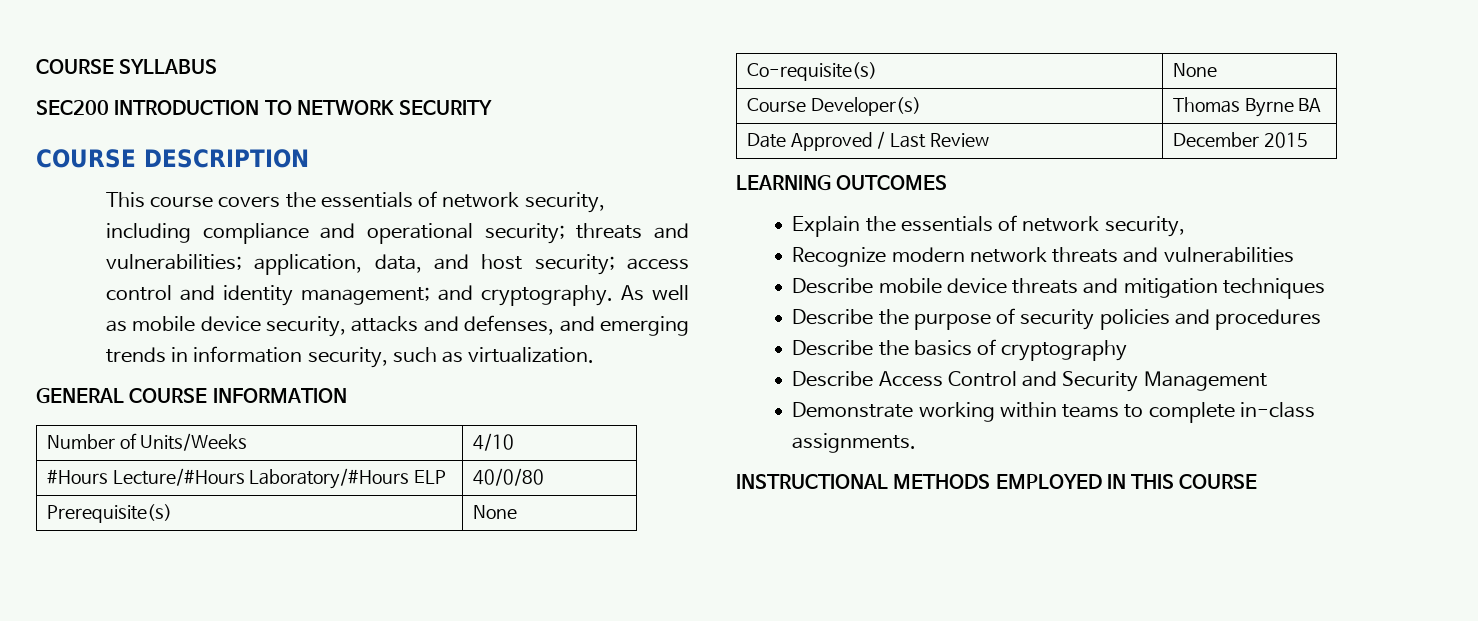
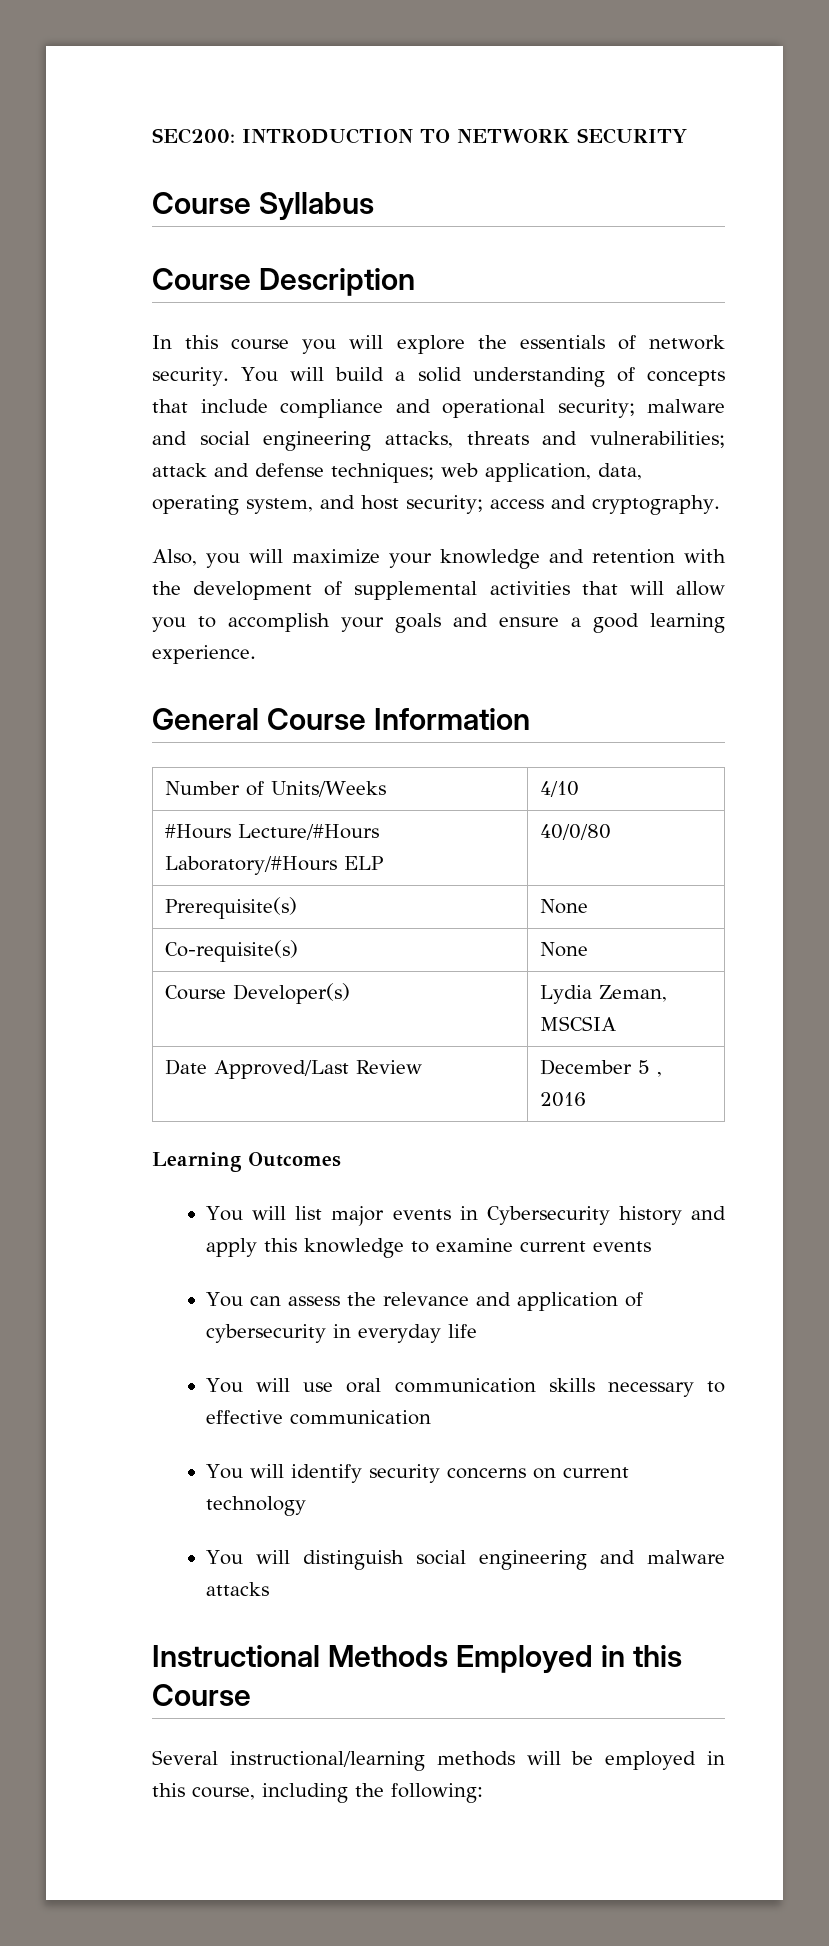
[36,59,218,74] [36,100,109,115] COURSE SYLLABUS // SEC200 -> [152,128,235,144] SEC200:
[36,149,309,168] [105,191,605,213] [105,223,690,244] [105,254,689,275] [105,285,689,306] [105,315,689,337] [105,346,595,368] [36,388,347,404] COURSE DESCRIPTION // This course covers the essentials of network security, including compliance and operational security; threats and vulnerabilities; application, data, and host security; access control and identity management; and cryptography. As well as mobile device security, attacks and defenses, and emerging trends in information security, such as virtualization. // GENERAL COURSE INFORMATION -> [152,192,375,221] [152,268,416,296] [152,335,725,354] [152,367,725,387] [152,399,725,418] [152,431,725,451] [152,463,642,483] [152,495,720,515] [152,549,726,569] [152,581,726,600] [152,613,725,633] [152,645,256,664] [152,708,531,730] Course Syllabus // Course Description // In this course you will explore the essentials of network security. You will build a solid understanding of concepts that include compliance and operational security; malware and social engineering attacks, threats and vulnerabilities; attack and defense techniques; web application, data, operating system, and host security; access and cryptography. // Also, you will maximize your knowledge and retention with the development of supplemental activities that will allow you to accomplish your goals and ensure a good learning experience. // General Course Information
[1173,97,1322,117] [747,131,989,151] [1173,132,1308,148] [736,175,948,191] [792,215,1185,237] [792,247,1294,267] [792,278,1325,299] [792,308,1322,330] [792,339,1128,361] [792,371,1267,392] [792,402,1315,423] [792,433,917,453] [736,474,1258,489] Thomas Byrne BA // Date Approved / Last Review | December 2015 // LEARNING OUTCOMES // Explain the essentials of network security, // Recognize modern network threats and vulnerabilities // Describe mobile device threats and mitigation techniques // Describe the purpose of security policies and procedures // Describe the basics of cryptography // Describe Access Control and Security Management // Demonstrate working within teams to complete in-class assignments. // INSTRUCTIONAL METHODS EMPLOYED IN THIS COURSE -> [539,985,667,1004] [539,1016,616,1031] [164,1059,422,1079] [539,1059,662,1077] [539,1092,586,1107] [152,1152,341,1172] [206,1206,727,1226] [206,1238,652,1258] [206,1292,644,1311] [206,1324,478,1343] [206,1378,726,1397] [206,1410,432,1425] [206,1464,630,1483] [206,1496,307,1516] [206,1550,725,1570] [206,1582,270,1596] [152,1645,683,1674] [152,1684,251,1706] [152,1750,725,1771] [152,1783,483,1803] Lydia Zeman, MSCSIA // Date Approved/Last Review | December 5 , 2016 // Learning Outcomes // You will list major events in Cybersecurity history and apply this knowledge to examine current events // You can assess the relevance and application of cybersecurity in everyday life // You will use oral communication skills necessary to effective communication // You will identify security concerns on current technology // You will distinguish social engineering and malware attacks // Instructional Methods Employed in this Course // Several instructional/learning methods will be employed in this course, including the following:

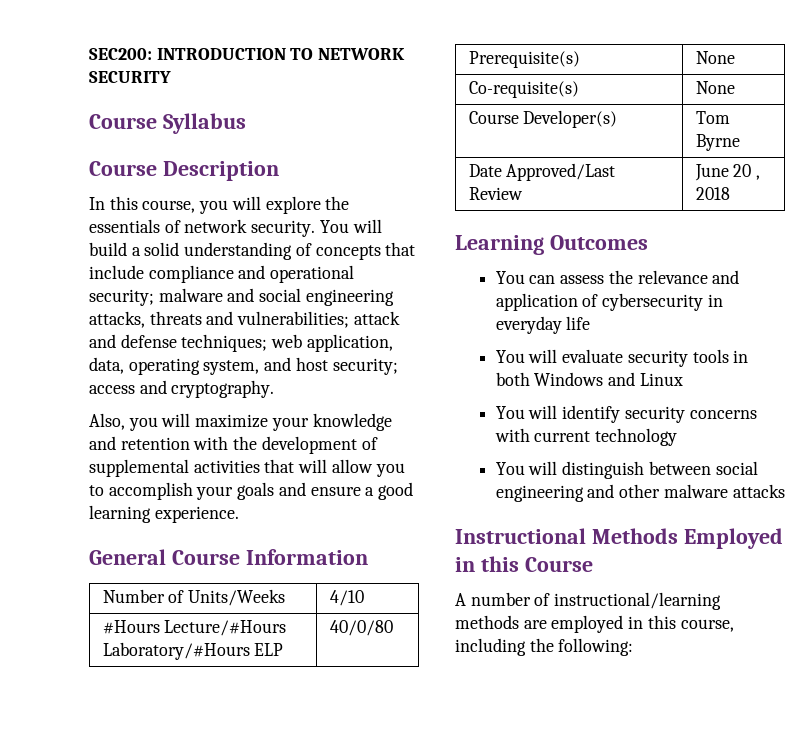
[231,339,290,350] course -> [142,200,196,213] course,
[539,985,667,1004] [539,1016,616,1031] Lydia Zeman, MSCSIA -> [695,111,730,124] [695,134,740,151] Tom Byrne
[539,1059,662,1077] [539,1092,586,1107] [152,1152,341,1172] [206,1206,727,1226] [206,1238,652,1258] December 5 , 2016 // Learning Outcomes // You will list major events in Cybersecurity history and apply this knowledge to examine current events -> [694,164,761,181] [695,187,730,200] [455,235,648,255] June 20 , 2018 // Learning Outcomes
[303,1378,726,1397] [206,1410,432,1425] use oral communication skills necessary to effective communication -> [562,349,749,367] [495,372,683,386] evaluate security tools in both Windows and Linux
[533,1468,557,1479] on -> [494,428,530,442] with
(405, 1560) none -> [648,461,711,475] between
(636, 1557) none -> [619,484,661,498] other
[152,1750,594,1771] Several instructional/learning methods will be -> [455,592,722,610] [455,615,547,629] A number of instructional/learning methods are

